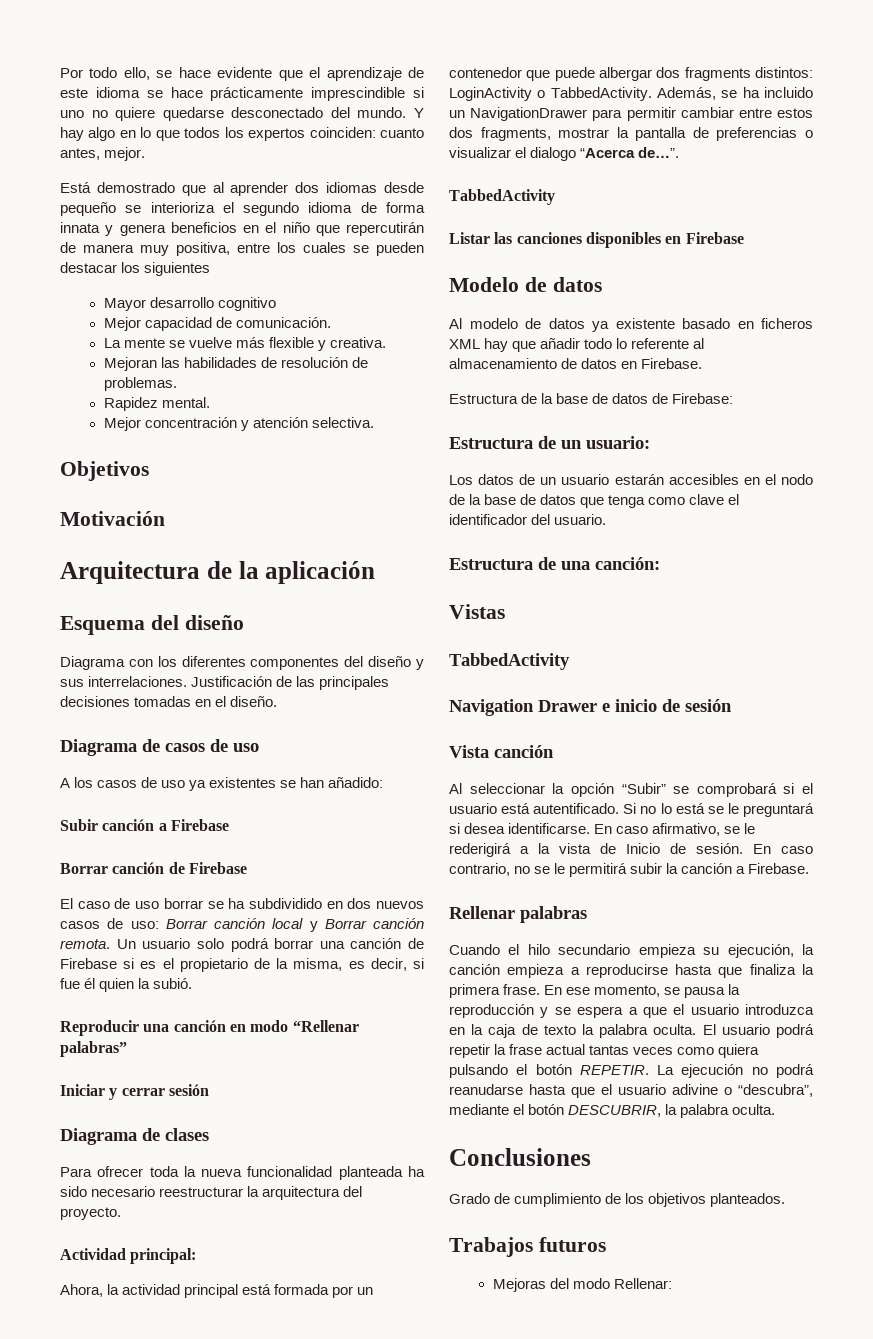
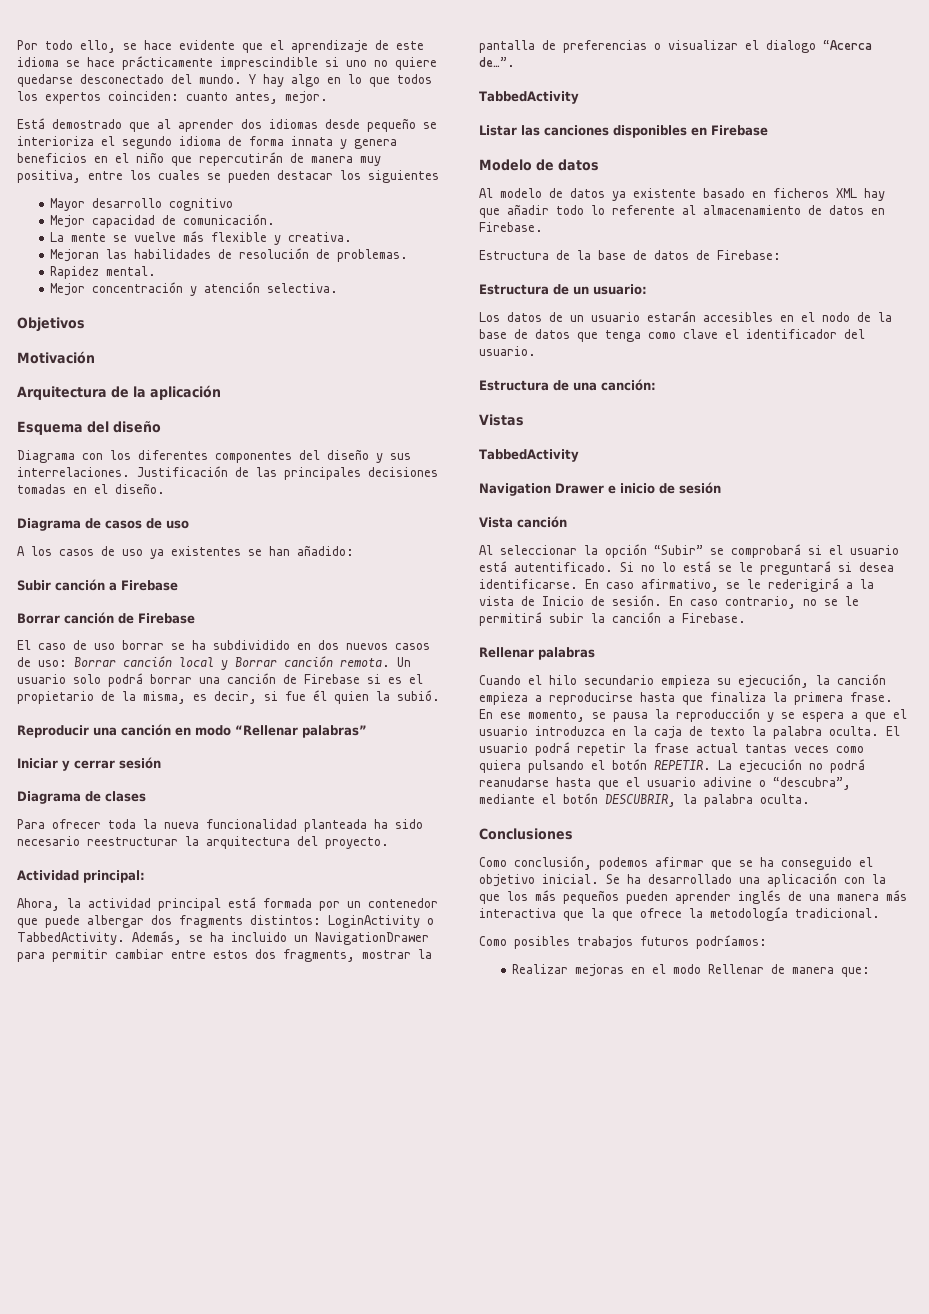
[449,1193,786,1207] [449,1237,606,1257] [492,1278,673,1292] Grado de cumplimiento de los objetivos planteados. // Trabajos futuros // Mejoras del modo Rellenar: -> [479,856,873,870] [479,873,886,887] [479,890,907,904] [479,907,880,921] [479,935,767,949] [512,964,871,977] Como conclusión, podemos afirmar que se ha conseguido el objetivo inicial. Se ha desarrollado una aplicación con la que los más pequeños pueden aprender inglés de una manera más interactiva que la que ofrece la metodología tradicional. // Como posibles trabajos futuros podríamos: // Realizar mejoras en el modo Rellenar de manera que:

